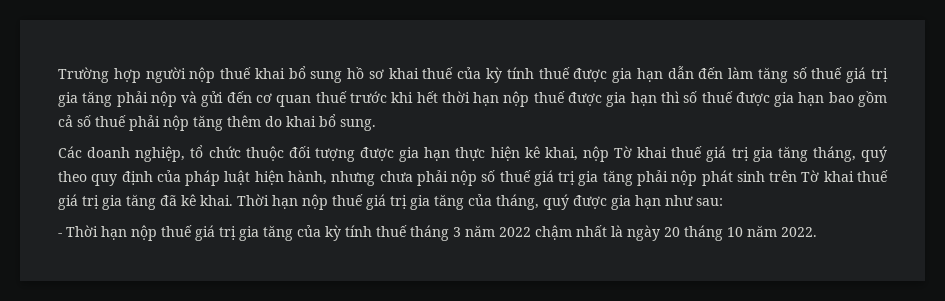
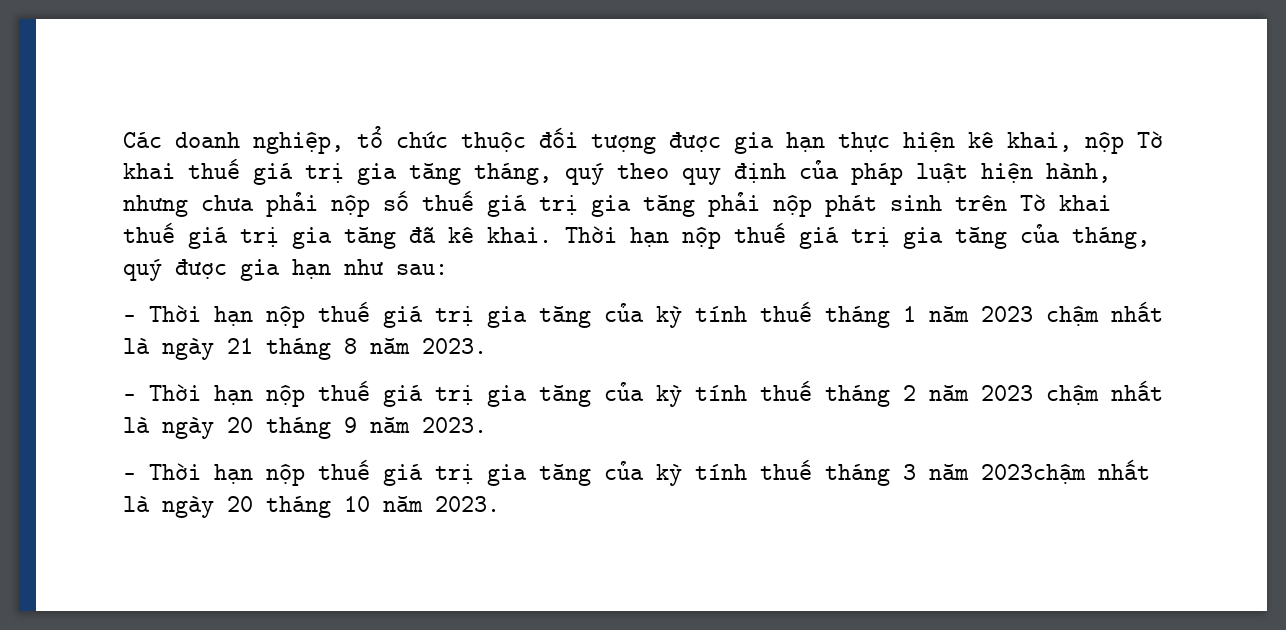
[58,66,888,83] [58,91,888,107] [58,114,376,131] Trường hợp người nộp thuế khai bổ sung hồ sơ khai thuế của kỳ tính thuế được gia hạn dẫn đến làm tăng số thuế giá trị gia tăng phải nộp và gửi đến cơ quan thuế trước khi hết thời hạn nộp thuế được gia hạn thì số thuế được gia hạn bao gồm cả số thuế phải nộp tăng thêm do khai bổ sung. // -> (123, 140) none
(723, 202) none -> [123,301,1163,328] [123,338,487,360] [123,380,1163,407] [123,417,487,439] // - Thời hạn nộp thuế giá trị gia tăng của kỳ tính thuế tháng 1 năm 2023 chậm nhất là ngày 21 tháng 8 năm 2023. // - Thời hạn nộp thuế giá trị gia tăng của kỳ tính thuế tháng 2 năm 2023 chậm nhất là ngày 20 tháng 9 năm 2023.
[499,225,572,240] 2022 chậm -> [981,464,1086,484] 2023chậm
[781,227,817,237] 2022. -> [435,496,500,512] 2023.

